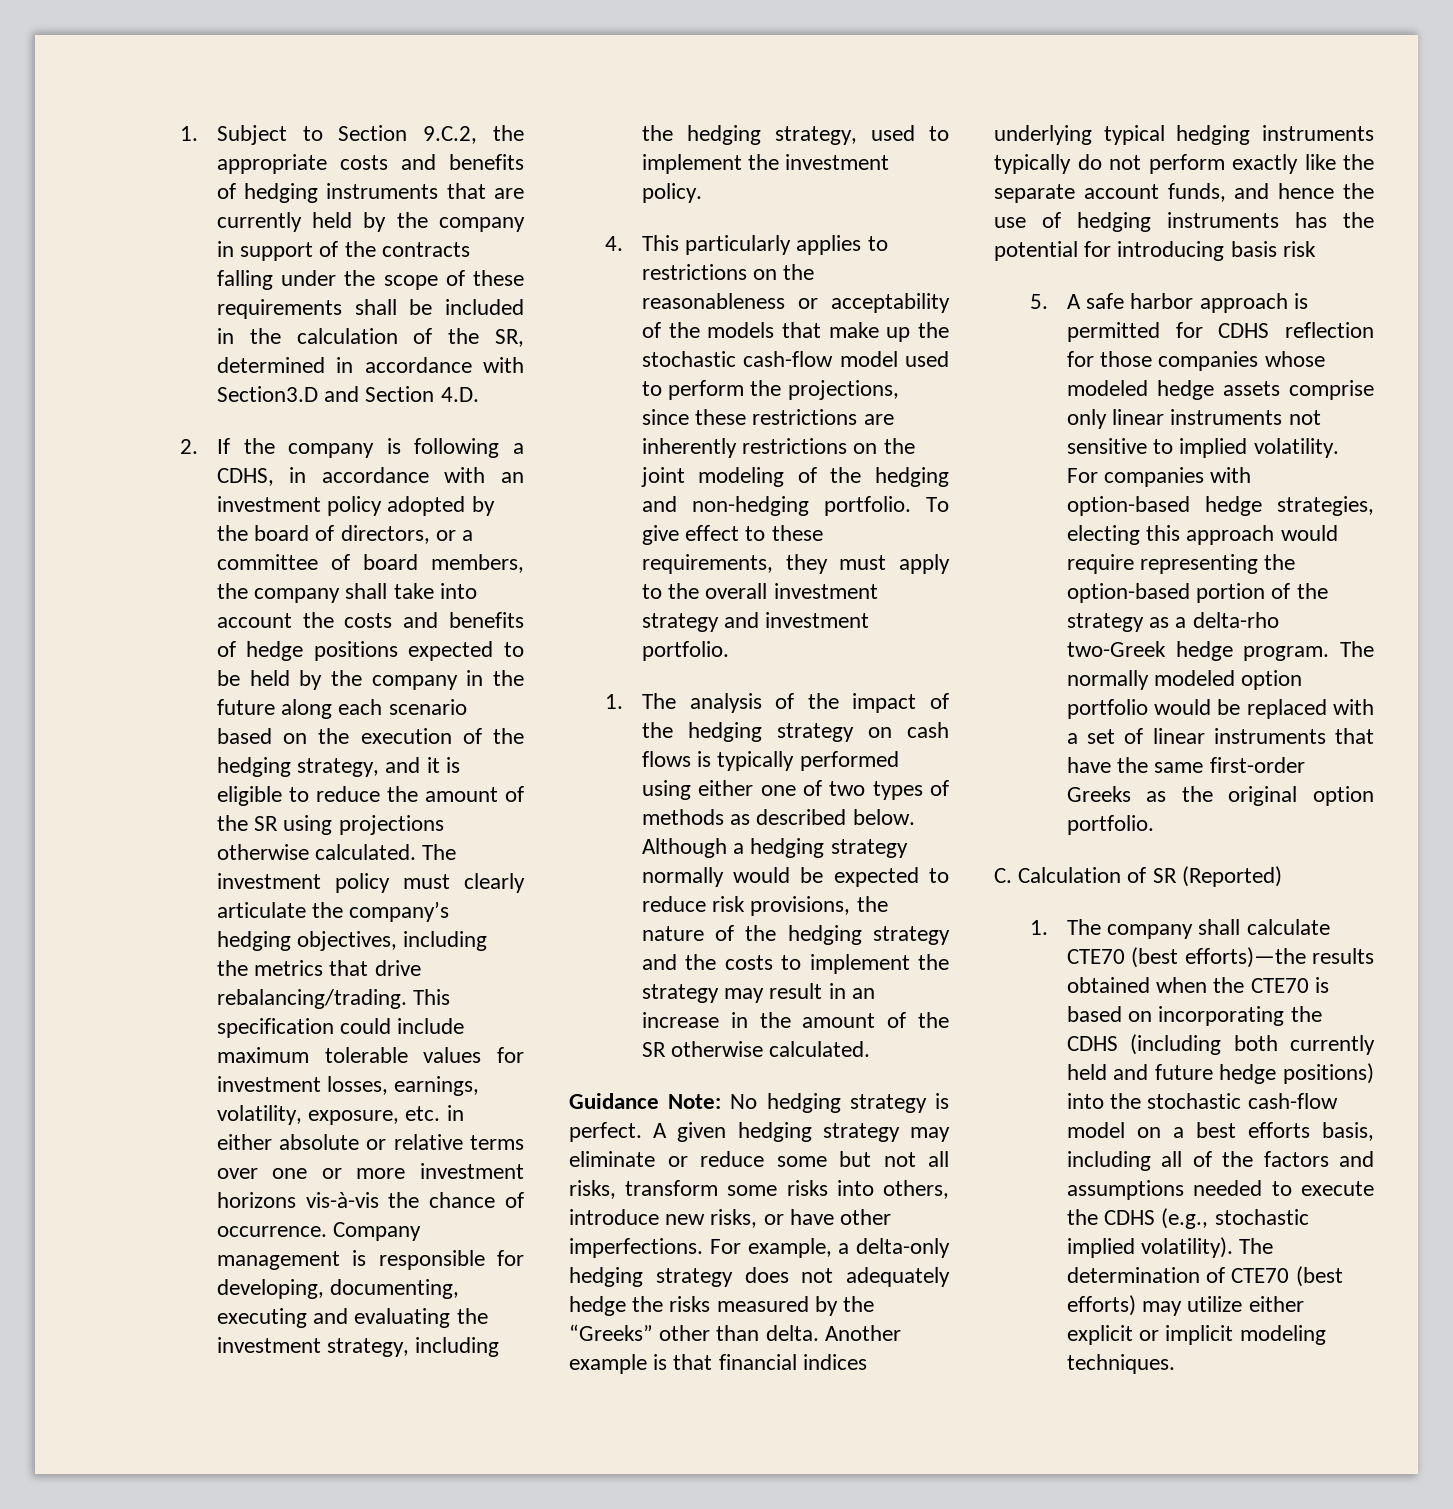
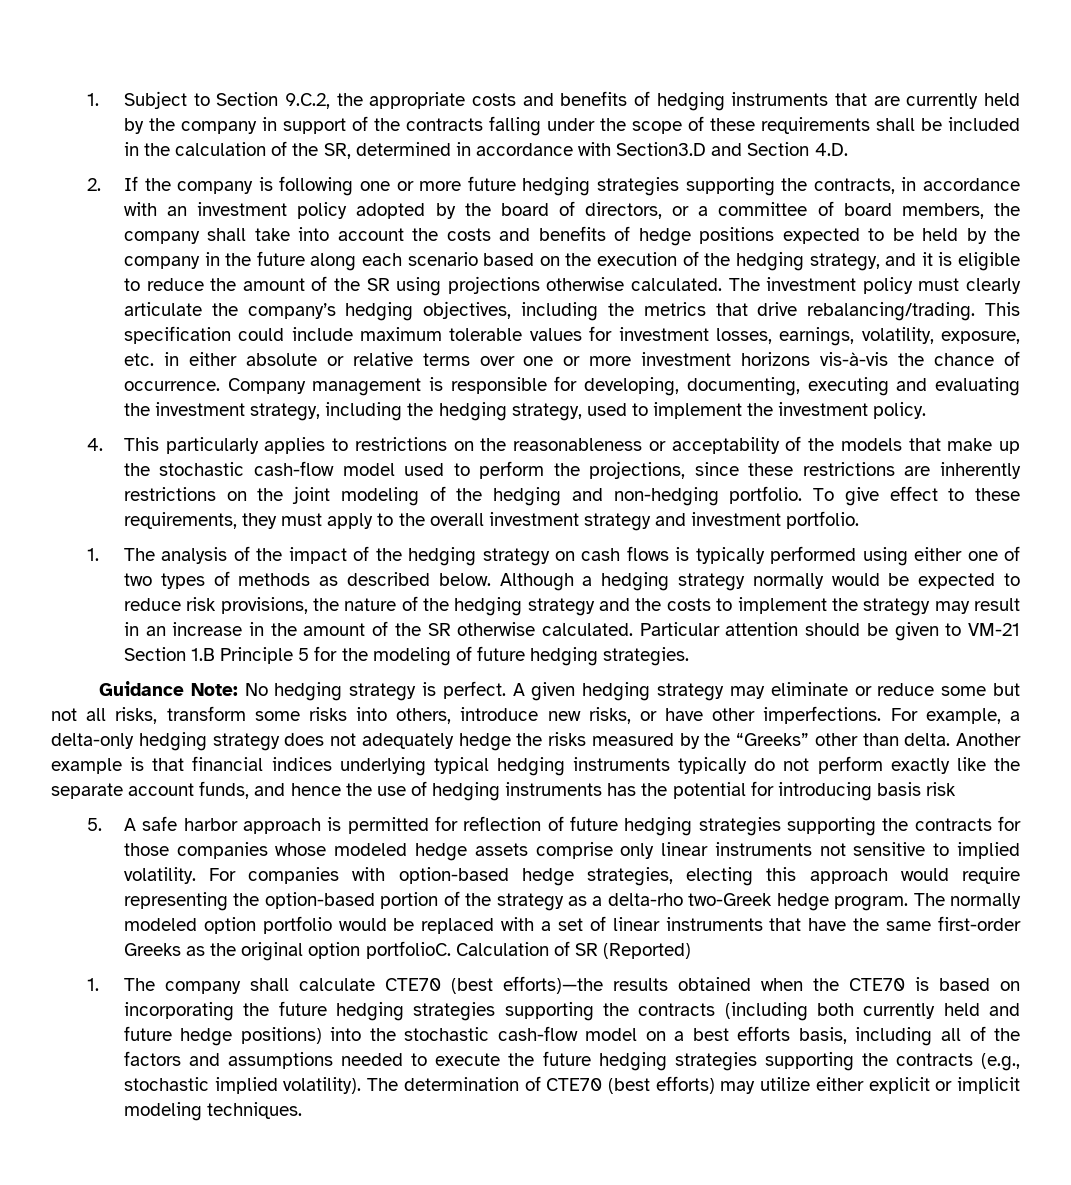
[513,443,524,454] [216,468,274,486] a CDHS, -> [359,176,895,196] one or more future hedging strategies supporting the contracts,
(871, 1049) none -> [639,622,1020,641] [123,646,690,666] Particular attention should be given to VM-21 Section 1.B Principle 5 for the modeling of future hedging strategies.
[1218,322,1374,338] CDHS reflection -> [463,816,992,836] reflection of future hedging strategies supporting the contracts
[1066,815,1154,835] [994,868,1012,883] portfolio. // C. -> [365,941,451,959] portfolioC.
[1066,1036,1118,1051] CDHS -> [278,1001,716,1021] future hedging strategies supporting the contracts
[1104,1210,1156,1225] CDHS -> [542,1051,973,1071] future hedging strategies supporting the contracts

